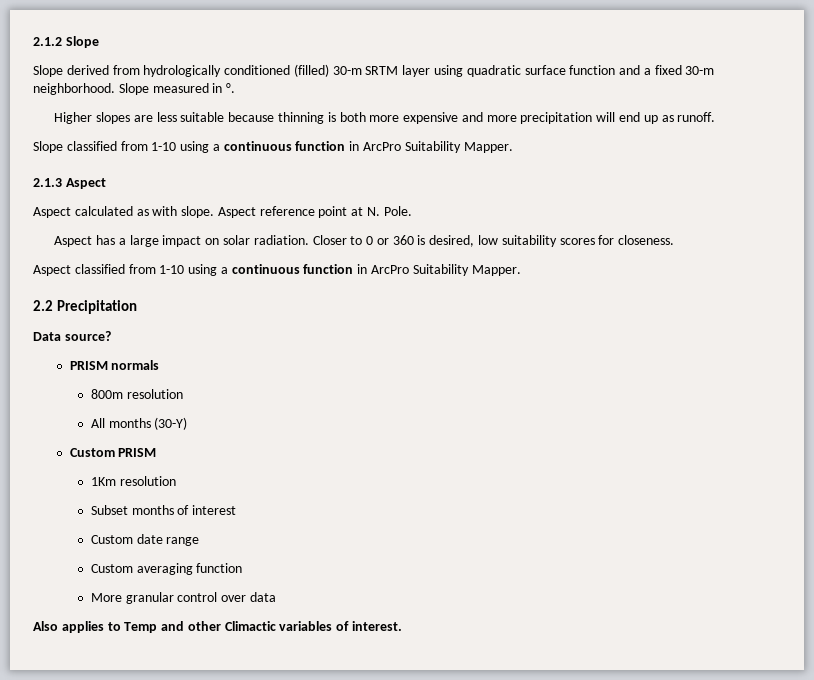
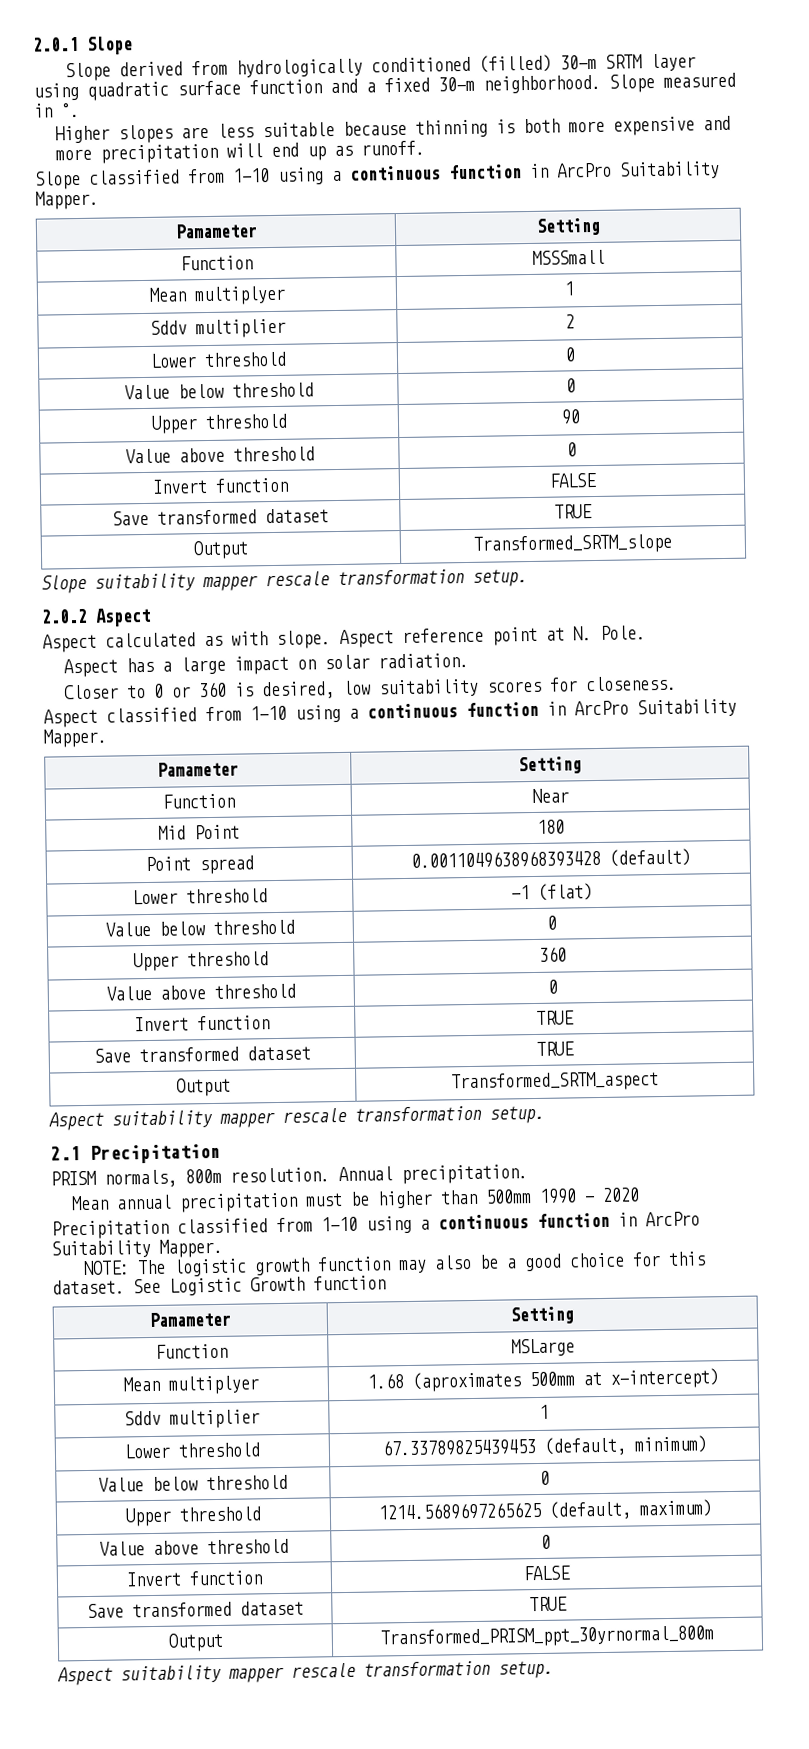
[33,37,62,46] 2.1.2 -> [32,36,79,52] 2.0.1
[33,178,62,187] // 2.1.3 -> [174,223,258,239] [535,217,601,236] [180,255,253,271] [532,249,605,265] [148,285,286,306] [563,281,575,296] [149,318,286,339] [564,314,575,329] [149,351,287,368] [564,347,576,362] [123,382,314,400] [565,378,576,393] [150,413,288,434] [561,409,581,425] [124,446,315,464] [566,442,577,457] [151,477,289,494] [548,472,597,488] [112,508,329,526] [554,504,592,519] [193,540,249,560] [473,533,673,555] [41,569,528,594] [41,608,88,624] // Pamameter | Setting // Function | MSSSmall // Mean multiplyer | 1 // Sddv multiplier | 2 // Lower threshold | 0 // Value below threshold | 0 // Upper threshold | 90 // Value above threshold | 0 // Invert function | FALSE // Save transformed dataset | TRUE // Output | Transformed_SRTM_slope // Slope suitability mapper rescale transformation setup. // 2.0.2
(309, 240) none -> (470, 660) //
[33,300,137,314] [33,331,111,341] [69,360,160,370] [90,389,183,399] [90,417,188,430] [69,448,157,457] [90,476,176,486] [90,505,237,515] [90,534,200,546] [90,563,243,575] [90,592,277,604] [33,621,403,633] // 2.2 Precipitation // Data source? // PRISM normals // 800m resolution // All months (30-Y) // Custom PRISM // 1Km resolution // Subset months of interest // Custom date range // Custom averaging function // More granular control over data // Also applies to Temp and other Climactic variables of interest. -> [157,761,239,777] [518,756,582,775] [161,793,235,809] [531,788,569,804] [158,824,240,840] [537,819,565,834] [144,855,254,875] [411,848,691,869] [132,888,268,905] [511,883,593,901] [105,919,295,937] [547,915,557,930] [133,951,269,972] [539,946,567,962] [106,983,296,1001] [548,979,558,994] [134,1015,270,1032] [535,1010,574,1025] [93,1045,311,1063] [535,1041,574,1056] [175,1077,231,1097] [451,1071,659,1093] [48,1105,545,1131] [50,1143,221,1164] [50,1164,528,1188] [71,1187,641,1213] [51,1211,700,1240] [51,1238,223,1259] [83,1251,707,1277] [52,1275,386,1296] [149,1311,231,1328] [510,1306,574,1325] [154,1343,228,1359] [511,1338,575,1357] [123,1375,260,1395] [367,1368,720,1392] [124,1409,260,1429] [539,1404,549,1419] [124,1442,261,1459] [381,1435,708,1457] [98,1474,288,1492] [540,1470,550,1485] [125,1506,262,1527] [378,1499,713,1521] [99,1538,289,1556] [541,1534,551,1549] [126,1570,263,1587] [523,1565,570,1581] [86,1600,304,1619] [528,1596,567,1612] [167,1632,224,1652] [380,1625,714,1649] [57,1660,554,1686] // Pamameter | Setting // Function | Near // Mid Point | 180 // Point spread | 0.0011049638968393428 (default) // Lower threshold | -1 (flat) // Value below threshold | 0 // Upper threshold | 360 // Value above threshold | 0 // Invert function | TRUE // Save transformed dataset | TRUE // Output | Transformed_SRTM_aspect // Aspect suitability mapper rescale transformation setup. // 2.1 Precipitation // PRISM normals, 800m resolution. Annual precipitation. // Mean annual precipitation must be higher than 500mm 1990 - 2020 // Precipitation classified from 1-10 using a continuous function in ArcPro Suitability Mapper. // NOTE: The logistic growth function may also be a good choice for this dataset. See Logistic Growth function // Pamameter | Setting // Function | MSLarge // Mean multiplyer | 1.68 (aproximates 500mm at x-intercept) // Sddv multiplier | 1 // Lower threshold | 67.33789825439453 (default, minimum) // Value below threshold | 0 // Upper threshold | 1214.5689697265625 (default, maximum) // Value above threshold | 0 // Invert function | FALSE // Save transformed dataset | TRUE // Output | Transformed_PRISM_ppt_30yrnormal_800m // Aspect suitability mapper rescale transformation setup.

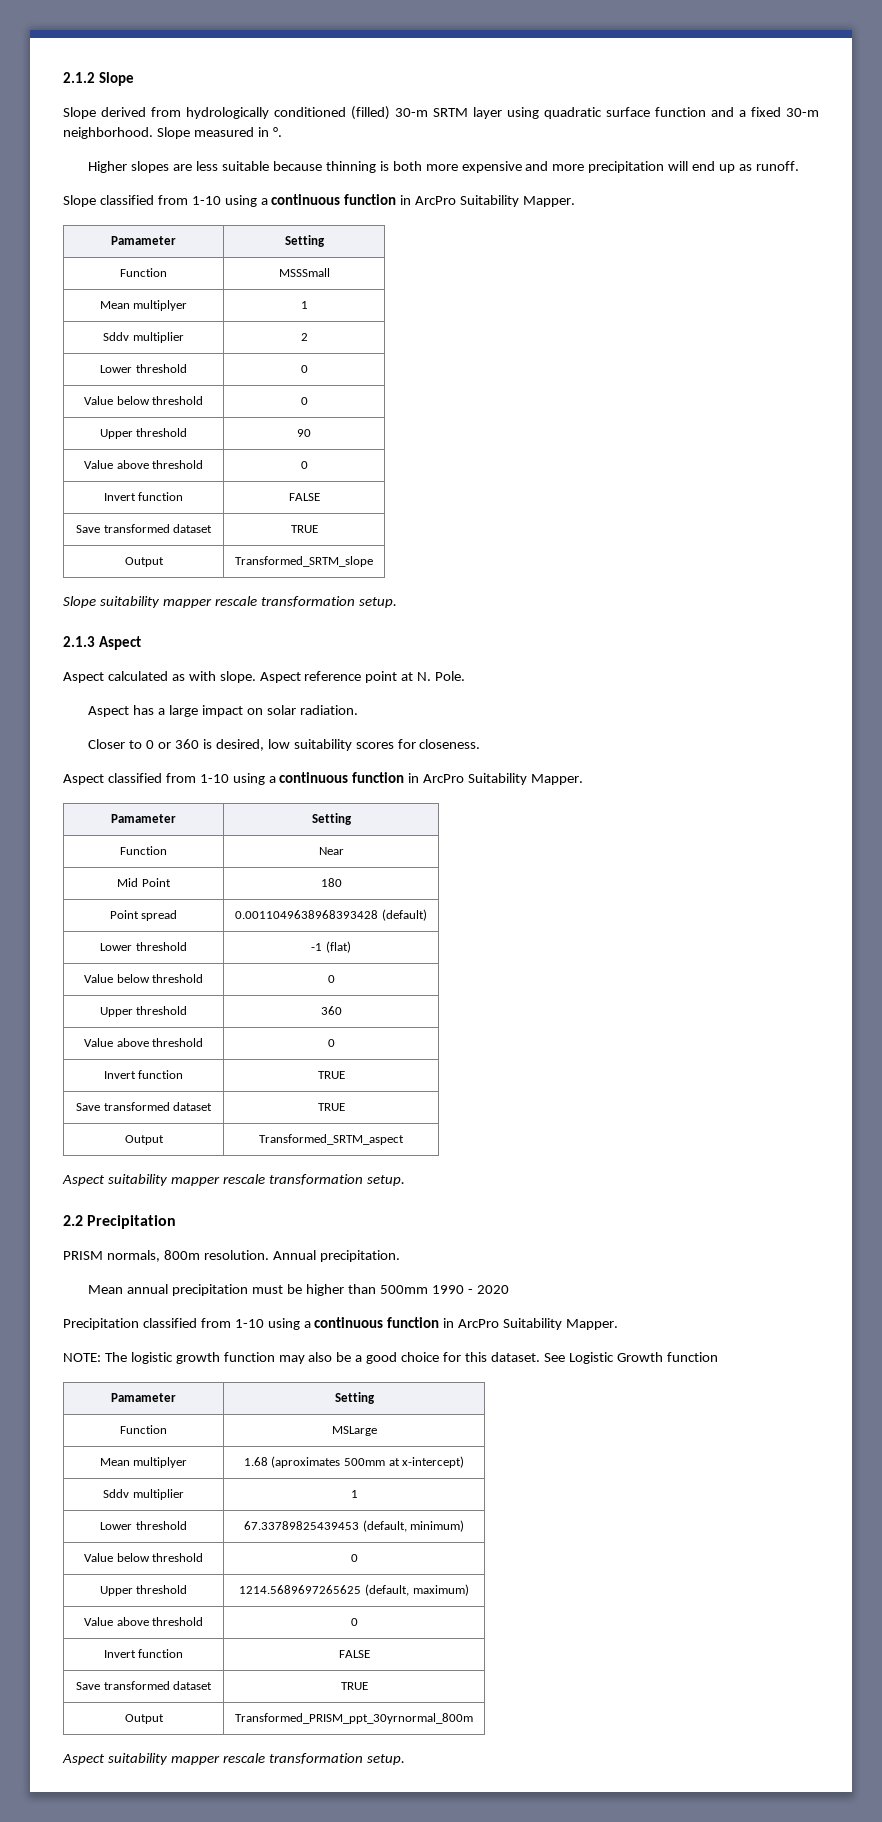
[32,36,79,52] 2.0.1 -> [63,72,95,83] 2.1.2
[41,608,88,624] 2.0.2 -> [63,636,95,647] 2.1.3
[50,1146,81,1161] 2.1 -> [63,1215,83,1226] 2.2

